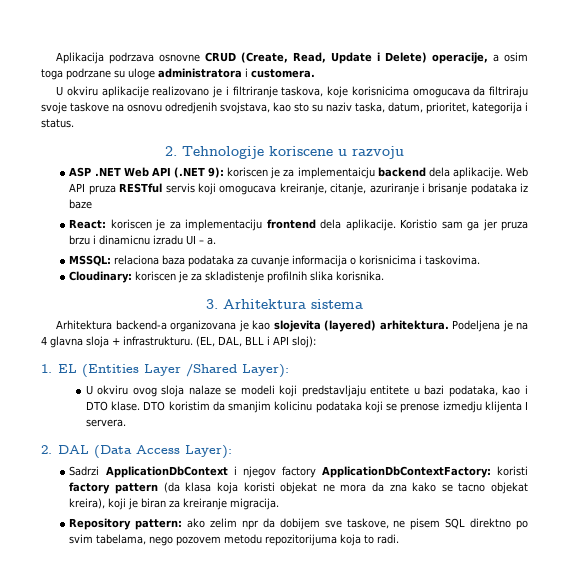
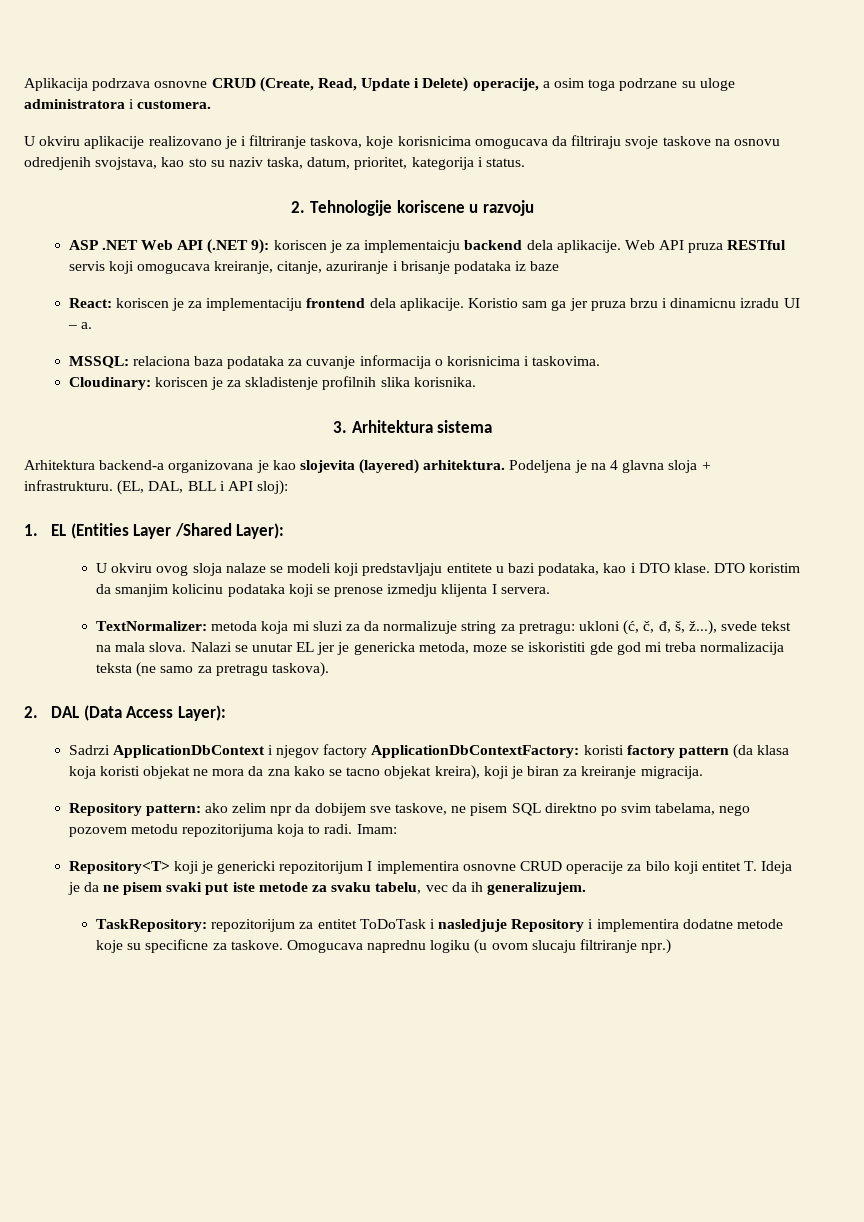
(126, 423) none -> [96,620,792,635] [96,642,785,655] [96,662,329,677] // TextNormalizer: metoda koja mi sluzi za da normalizuje string za pretragu: ukloni (ć, č, đ, š, ž...), svede tekst na mala slova. Nalazi se unutar EL jer je genericka metoda, moze se iskoristiti gde god mi treba normalizacija teksta (ne samo za pretragu taskova).
(400, 539) none -> [356,824,397,834] [68,861,793,874] [67,882,587,895] [96,919,784,932] [96,939,672,954] Imam: // Repository<T> koji je genericki repozitorijum I implementira osnovne CRUD operacije za bilo koji entitet T. Ideja je da ne pisem svaki put iste metode za svaku tabelu, vec da ih generalizujem. // TaskRepository: repozitorijum za entitet ToDoTask i nasledjuje Repository i implementira dodatne metode koje su specificne za taskove. Omogucava naprednu logiku (u ovom slucaju filtriranje npr.)

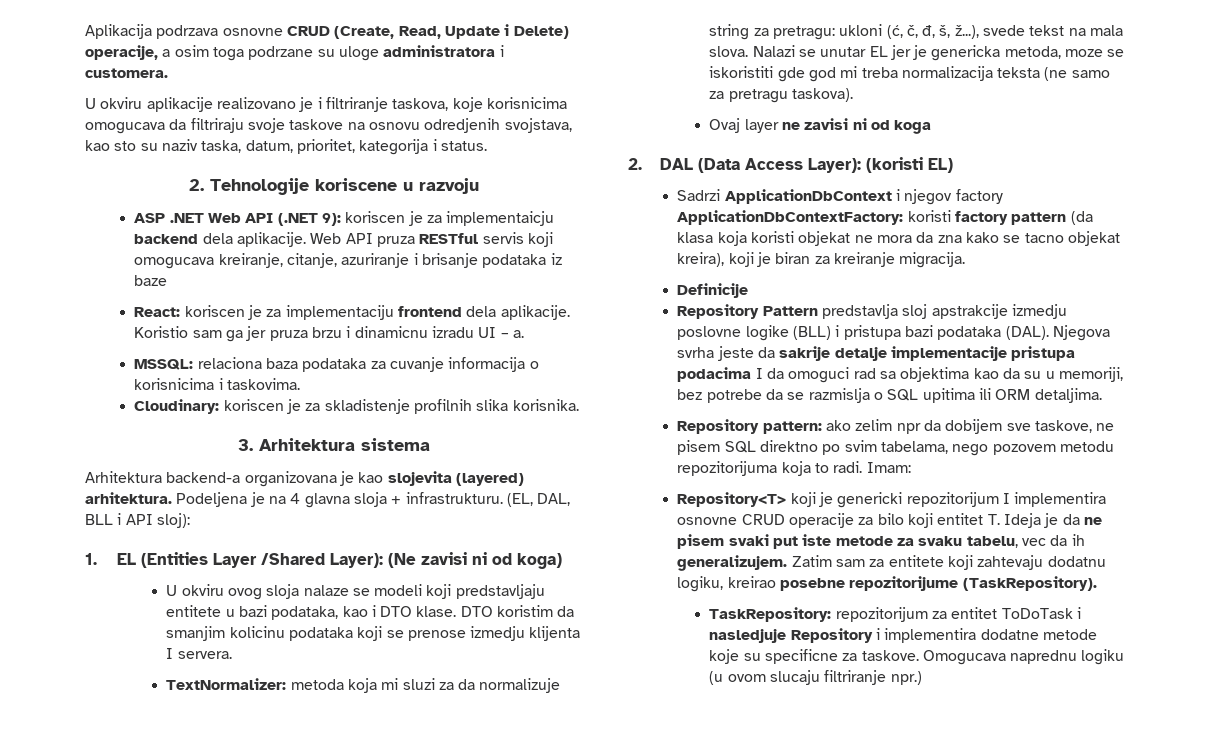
(285, 531) none -> [387,552,562,569] (Ne zavisi ni od koga)
(329, 669) none -> [709,118,932,134] // Ovaj layer ne zavisi ni od koga
(226, 713) none -> [865,157,953,173] (koristi EL)
(703, 772) none -> [677,283,749,298] [677,304,1068,319] [677,325,1110,341] [677,346,1076,361] [677,367,1123,383] [677,388,1102,403] // Definicije // Repository Pattern predstavlja sloj apstrakcije izmedju poslovne logike (BLL) i pristupa bazi podataka (DAL). Njegova svrha jeste da sakrije detalje implementacije pristupa podacima I da omoguci rad sa objektima kao da su u memoriji, bez potrebe da se razmislja o SQL upitima ili ORM detaljima.
(587, 888) none -> [791,555,1106,570] [677,576,1097,592] Zatim sam za entitete koji zahtevaju dodatnu logiku, kreirao posebne repozitorijume (TaskRepository).

